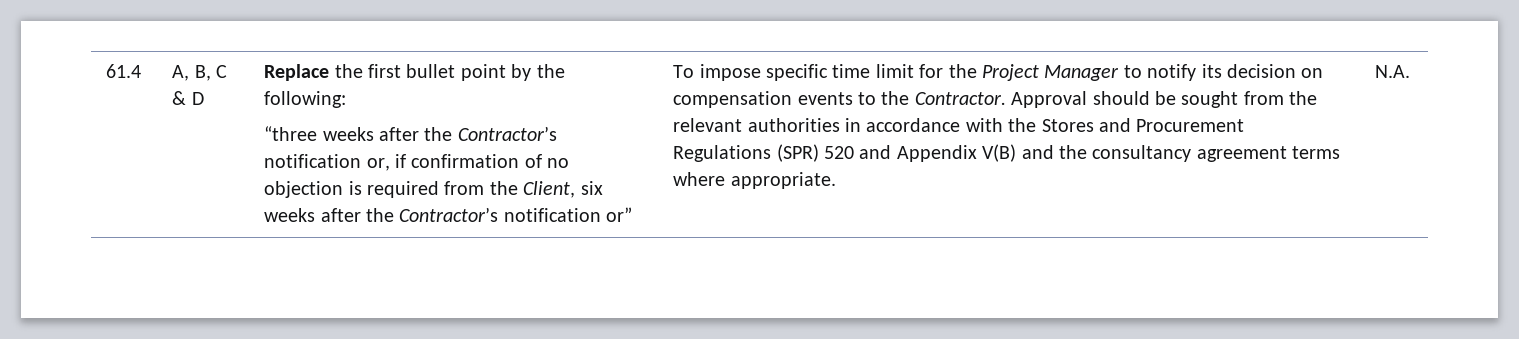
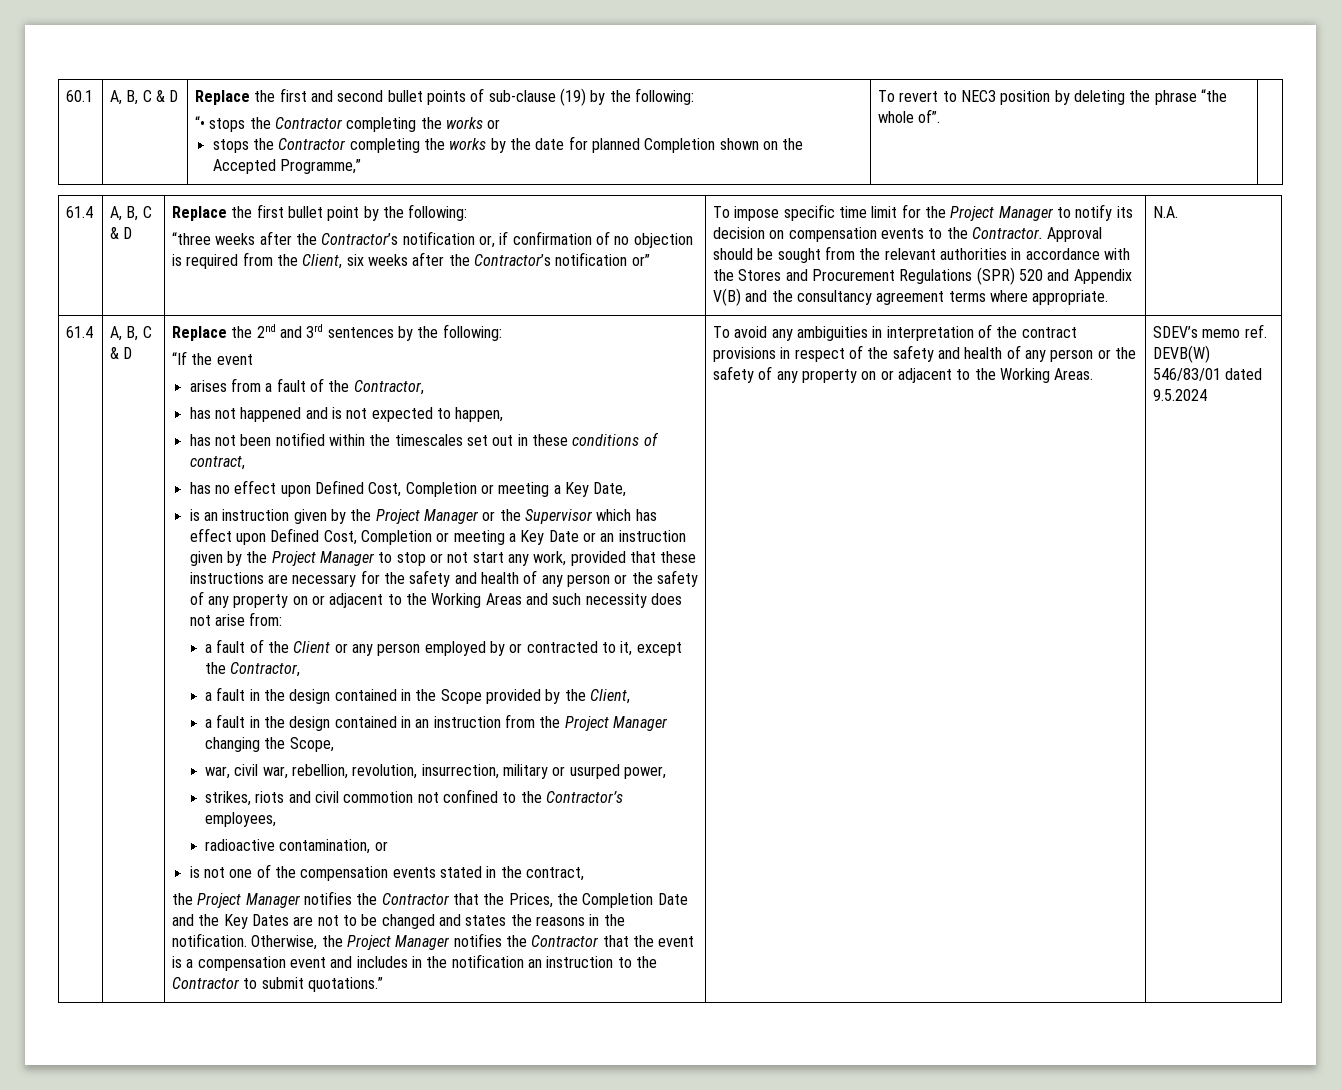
(106, 71) none -> [66,90,94,102] [110,90,179,105] [195,88,694,106] [195,116,501,132] [212,136,804,153] [212,159,362,174] [878,89,1227,105] [878,109,941,123] 60.1 | A, B, C & D | Replace the first and second bullet points of sub-clause (19) by the following: // “• stops the Contractor completing the works or // stops the Contractor completing the works by the date for planned Completion shown on the Accepted Programme,” | To revert to NEC3 position by deleting the phrase “the whole of”. | //
(1411, 71) none -> [66,326,94,338] [110,326,152,341] [110,347,133,359] [172,324,502,341] [172,351,253,365] [189,378,424,395] [189,407,504,422] [189,432,659,446] [189,456,245,470] [189,480,627,497] [189,509,657,524] [189,528,686,545] [189,551,697,566] [189,570,698,587] [189,591,682,608] [189,612,283,626] [205,639,682,656] [205,662,301,677] [205,687,630,704] [205,714,668,731] [205,737,334,752] [205,764,666,779] [205,789,623,806] [205,812,277,827] [205,839,388,854] [189,864,584,881] [172,891,688,908] [172,914,625,929] [172,933,695,950] [172,954,657,971] [172,977,384,992] [713,324,1077,341] [713,345,1136,362] [713,366,1094,383] [1153,324,1267,338] [1153,345,1211,363] [1153,368,1263,381] [1153,389,1208,401] // 61.4 | A, B, C & D | Replace the 2nd and 3rd sentences by the following: // “If the event // arises from a fault of the Contractor, // has not happened and is not expected to happen, // has not been notified within the timescales set out in these conditions of contract, // has no effect upon Defined Cost, Completion or meeting a Key Date, // is an instruction given by the Project Manager or the Supervisor which has effect upon Defined Cost, Completion or meeting a Key Date or an instruction given by the Project Manager to stop or not start any work, provided that these instructions are necessary for the safety and health of any person or the safety of any property on or adjacent to the Working Areas and such necessity does not arise from: // a fault of the Client or any person employed by or contracted to it, except the Contractor, // a fault in the design contained in the Scope provided by the Client, // a fault in the design contained in an instruction from the Project Manager changing the Scope, // war, civil war, rebellion, revolution, insurrection, military or usurped power, // strikes, riots and civil commotion not confined to the Contractor’s employees, // radioactive contamination, or // is not one of the compensation events stated in the contract, // the Project Manager notifies the Contractor that the Prices, the Completion Date and the Key Dates are not to be changed and states the reasons in the notification. Otherwise, the Project Manager notifies the Contractor that the event is a compensation event and includes in the notification an instruction to the Contractor to submit quotations.” | To avoid any ambiguities in interpretation of the contract provisions in respect of the safety and health of any person or the safety of any property on or adjacent to the Working Areas. | SDEV’s memo ref. DEVB(W) 546/83/01 dated 9.5.2024

